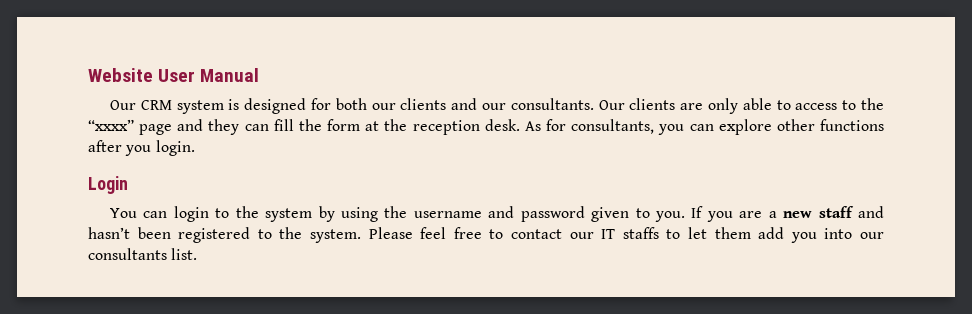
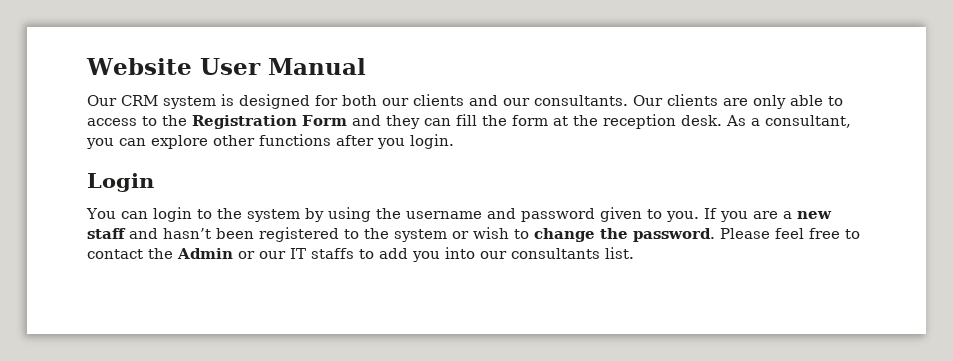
[88,119,173,135] “xxxx” page -> [192,115,347,129] Registration Form
[546,119,655,134] for consultants, -> [751,115,851,128] a consultant,
[310,229,361,243] system. -> [394,227,715,242] system or wish to change the password.
(563, 234) none -> [148,248,255,259] the Admin or
[688,227,751,239] let them -> (374, 254) none

